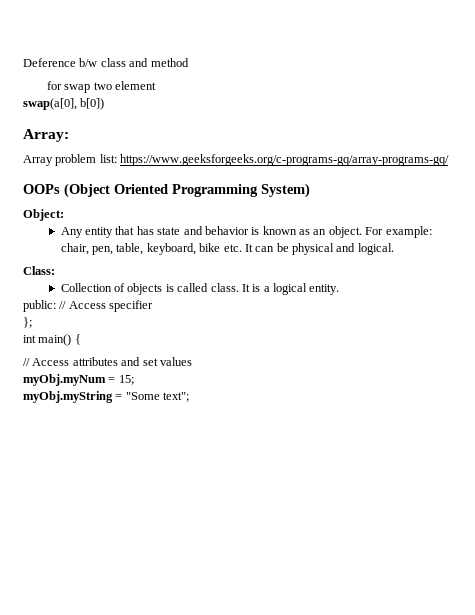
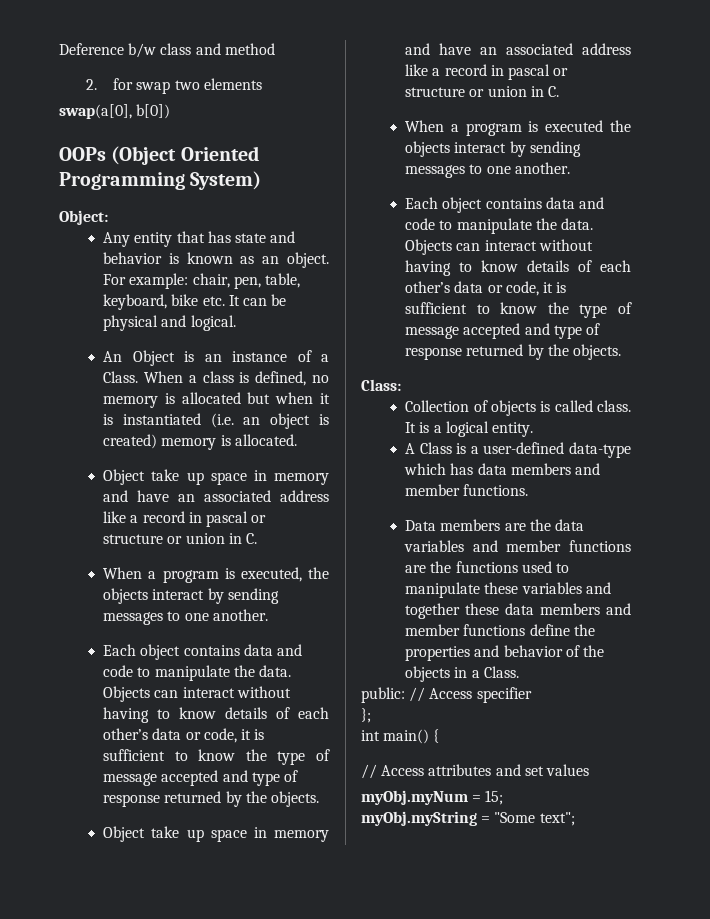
(189, 62) none -> [86,79,98,90] 2.
[115,81,157,90] element -> [203,78,262,90] elements
[23,129,69,142] [23,154,450,166] // Array: // Array problem list: https://www.geeksforgeeks.org/c-programs-gq/array-programs-gq/ -> (171, 111) none
(394, 249) none -> [103,350,329,366] [103,371,329,386] [103,392,330,408] [103,413,330,429] [103,434,297,450] [103,469,329,485] [103,490,329,502] [103,511,267,527] [103,533,257,544] [103,567,329,583] [103,588,279,604] [103,609,268,625] [103,644,302,660] [103,665,291,681] [103,686,291,702] [103,707,329,723] [103,728,265,743] [103,749,330,765] [103,770,298,786] [103,791,319,807] [103,826,329,842] [405,43,631,55] [405,64,569,80] [405,86,559,97] [405,120,631,136] [405,141,581,157] [405,162,570,178] [405,197,604,213] [405,218,593,234] [405,239,593,255] [405,260,631,276] [405,281,567,296] [405,302,632,318] [405,323,600,339] [405,344,621,360] // An Object is an instance of a Class. When a class is defined, no memory is allocated but when it is instantiated (i.e. an object is created) memory is allocated. // Object take up space in memory and have an associated address like a record in pascal or structure or union in C. // When a program is executed, the objects interact by sending messages to one another. // Each object contains data and code to manipulate the data. Objects can interact without having to know details of each other’s data or code, it is sufficient to know the type of message accepted and type of response returned by the objects. // Object take up space in memory and have an associated address like a record in pascal or structure or union in C. // When a program is executed the objects interact by sending messages to one another. // Each object contains data and code to manipulate the data. Objects can interact without having to know details of each other’s data or code, it is sufficient to know the type of message accepted and type of response returned by the objects.
(340, 289) none -> [405,442,631,458] [404,463,600,475] [405,484,529,496] [405,519,584,531] [404,540,631,552] [405,561,569,573] [405,582,611,598] [405,603,631,619] [405,624,595,636] [405,645,604,661] [405,666,519,682] // A Class is a user-defined data-type which has data members and member functions. // Data members are the data variables and member functions are the functions used to manipulate these variables and together these data members and member functions define the properties and behavior of the objects in a Class.

